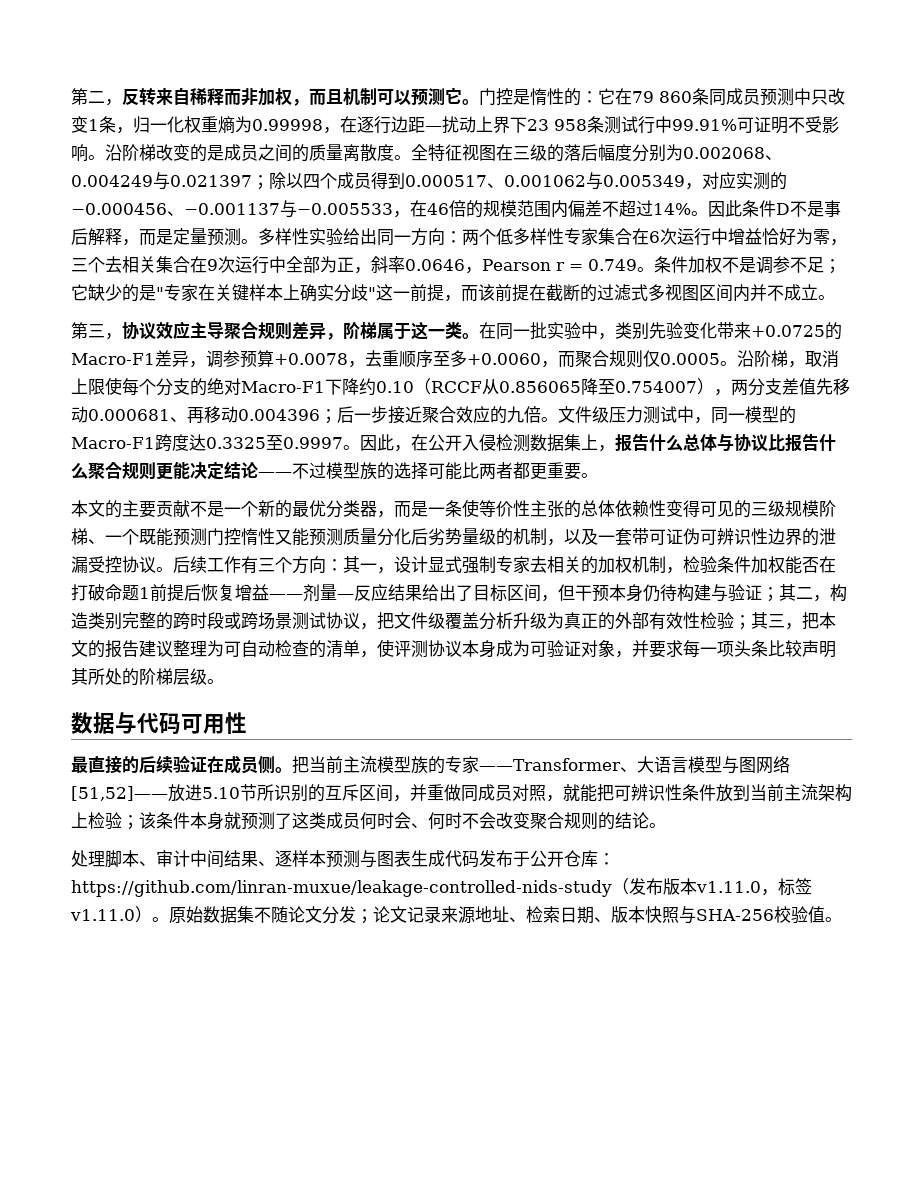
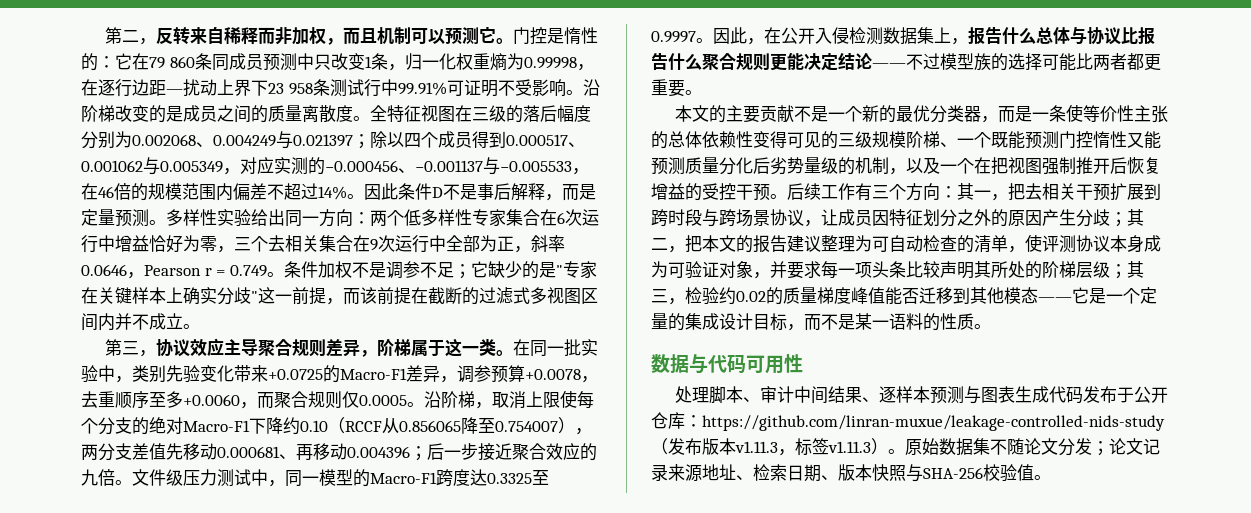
[615,528,836,546] [71,556,156,574] 套带可证伪可辨识性边界的泄漏受控协议 -> [957,157,1161,175] [651,183,770,201] 个在把视图强制推开后恢复增益的受控干预
[394,556,836,574] [71,584,847,602] [71,612,785,630] 设计显式强制专家去相关的加权机制，检验条件加权能否在打破命题1前提后恢复增益——剂量—反应结果给出了目标区间，但干预本身仍待构建与验证；其二，构造类别完整的跨时段或跨场景测试协议，把文件级覆盖分析升级为真正的外部有效性检验；其三 -> [1008,183,1161,201] [651,209,1144,227] [651,238,668,250] 把去相关干预扩展到跨时段与跨场景协议，让成员因特征划分之外的原因产生分歧；其二
(207, 676) none -> [1110,261,1144,279] [651,287,1157,305] [651,313,974,331] ；其三，检验约0.02的质量梯度峰值能否迁移到其他模态——它是一个定量的集成设计目标，而不是某一语料的性质
[71,755,790,774] [71,784,852,802] [71,812,666,830] // 最直接的后续验证在成员侧。把当前主流模型族的专家——Transformer、大语言模型与图网络[51,52]——放进5.10节所识别的互斥区间，并重做同成员对照，就能把可辨识性条件放到当前主流架构上检验；该条件本身就预测了这类成员何时会、何时不会改变聚合规则的结论。 -> (803, 363) none
[696,878,812,896] [70,909,135,921] v1.11.0，标签v1.11.0 -> [735,438,871,456] v1.11.3，标签v1.11.3

